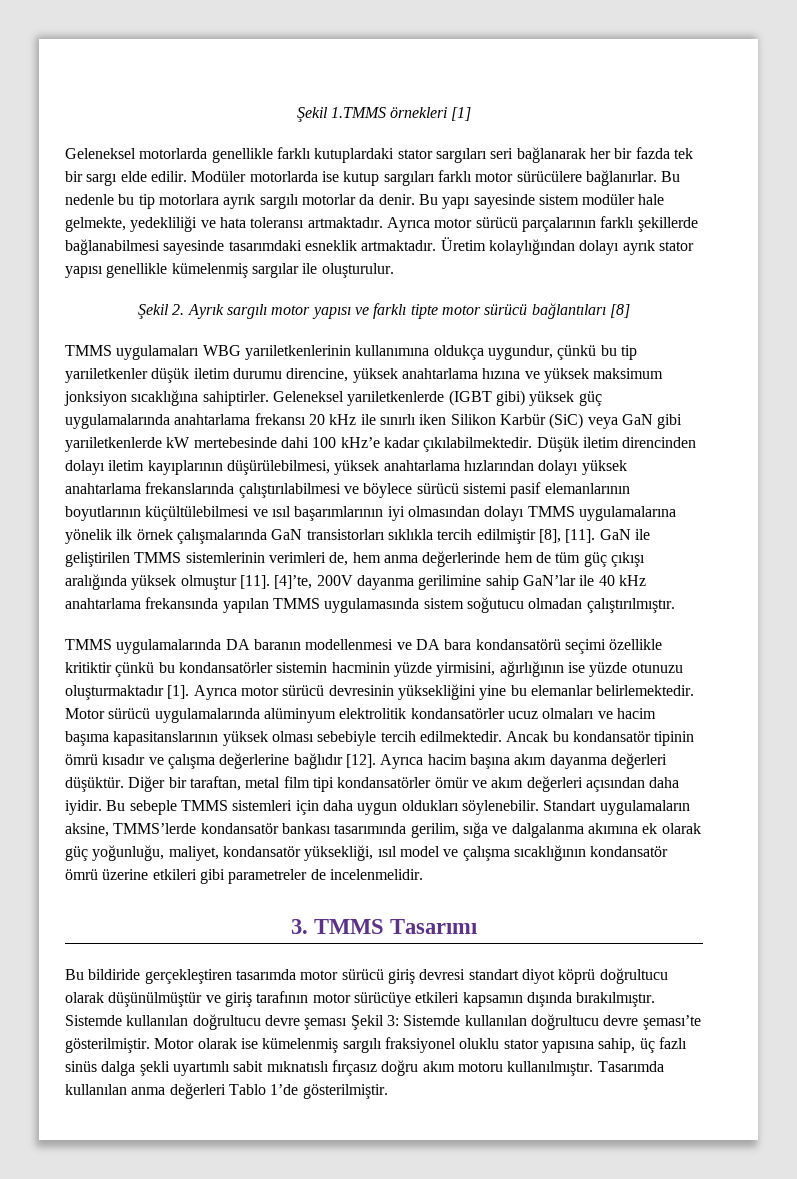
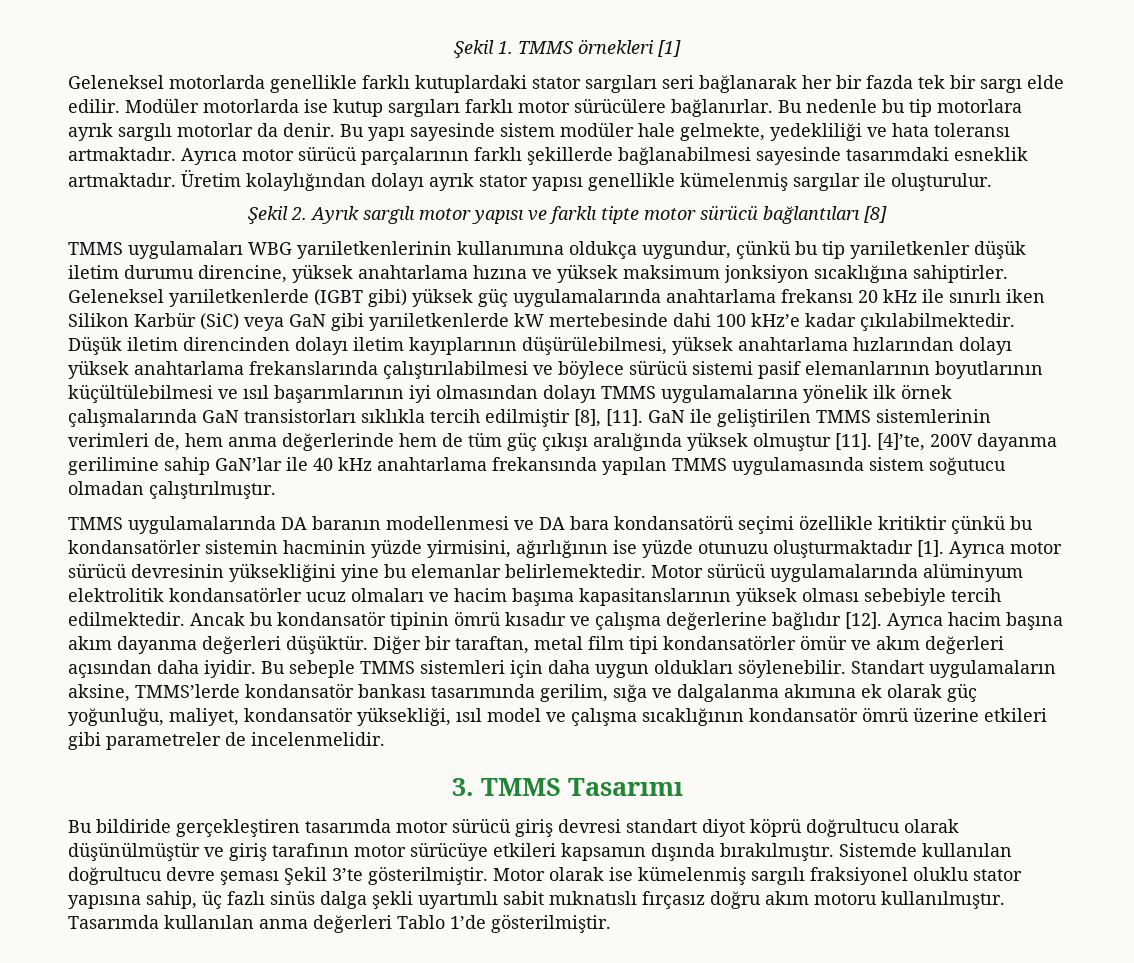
[296,107,386,122] Şekil 1.TMMS -> [454,40,573,58] Şekil 1. TMMS
[386,1014,701,1030] 3: Sistemde kullanılan doğrultucu devre şeması’te -> [332,868,363,881] 3’te

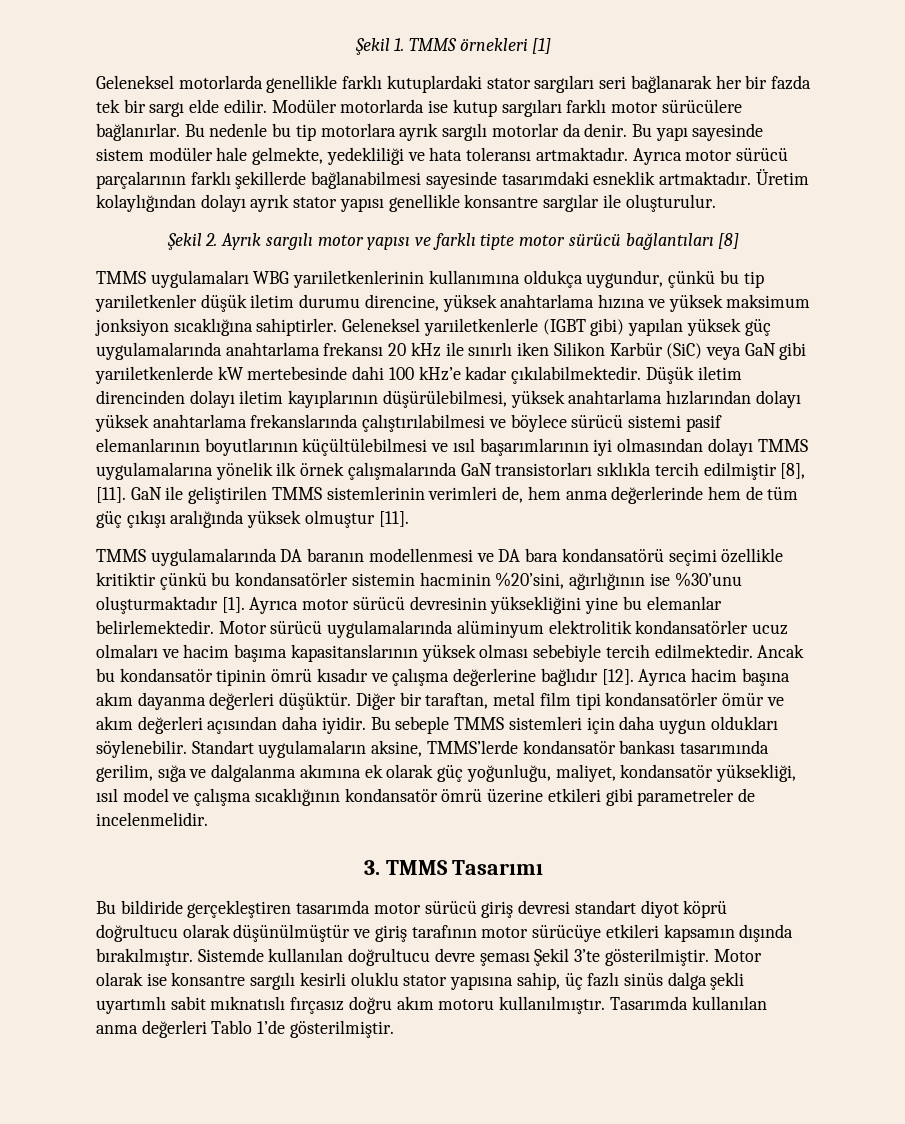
[680,172,788,191] kümelenmiş -> [464,194,539,208] konsantre
[169,289,309,307] yarıiletkenlerde -> [423,318,538,336] yarıiletkenlerle
(407, 298) none -> [628,318,684,336] yapılan
[877,433,1057,451] [68,457,1006,475] [68,481,276,499] [4]’te, 200V dayanma gerilimine sahip GaN’lar ile 40 kHz anahtarlama frekansında yapılan TMMS uygulamasında sistem soğutucu olmadan çalıştırılmıştır. -> (409, 519) none
[371,539,769,558] yüzde yirmisini, ağırlığının ise yüzde otunuzu -> [495,572,742,590] %20’sini, ağırlığının ise %30’unu
[638,866,908,885] kümelenmiş sargılı fraksiyonel -> [171,972,346,990] konsantre sargılı kesirli

